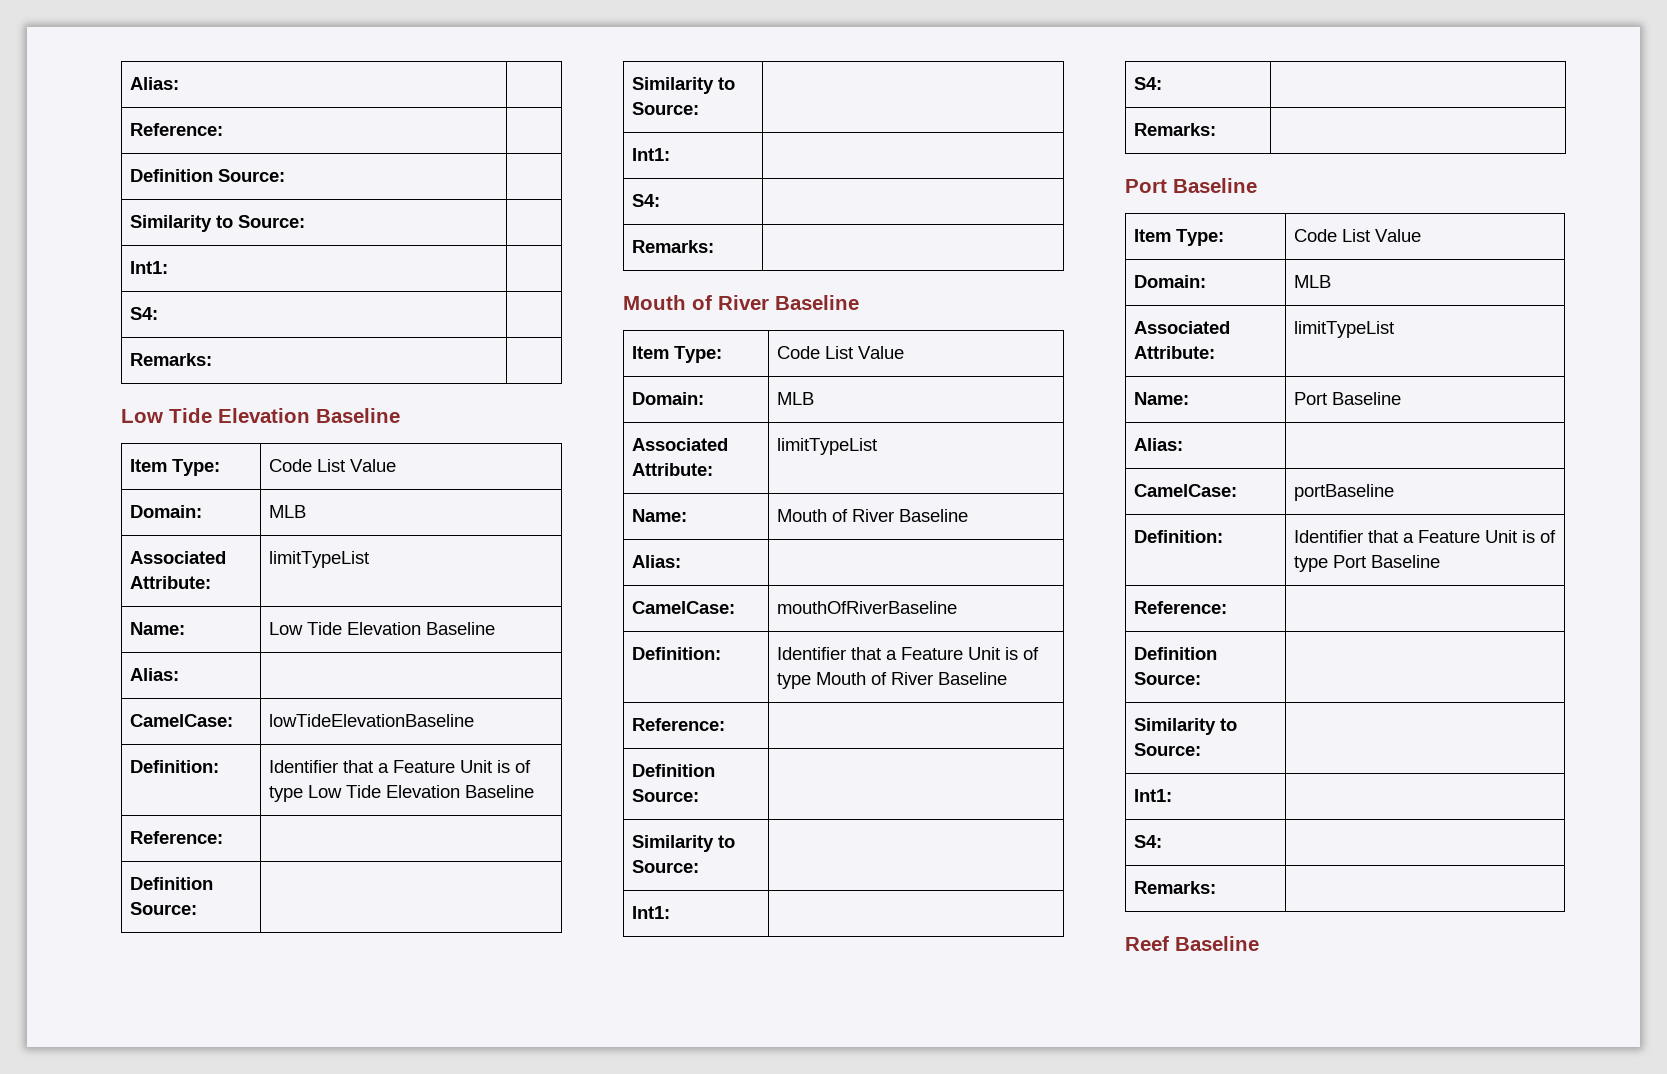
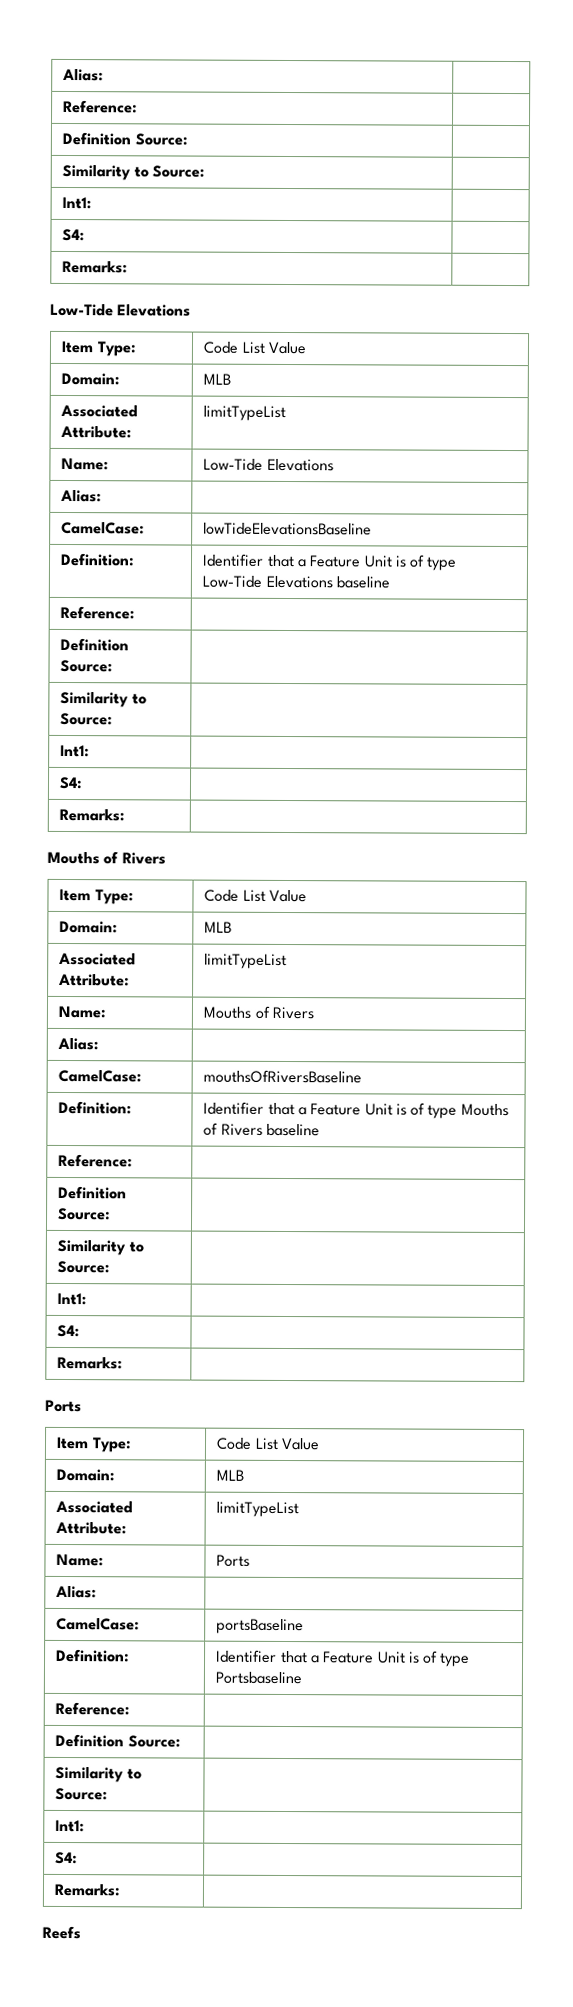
[121,408,400,423] Low Tide Elevation Baseline -> [50,303,192,317] Low-Tide Elevations
[268,622,495,635] [129,668,179,681] [129,714,233,727] [268,714,474,727] [129,760,219,773] [268,760,531,773] [268,785,534,802] [129,831,223,844] [129,877,213,890] [129,902,197,915] [631,77,735,94] [631,102,699,115] [631,148,670,161] [631,194,660,207] [631,240,714,253] [623,295,859,310] Low Tide Elevation Baseline // Alias: | // CamelCase: | lowTideElevationBaseline // Definition: | Identifier that a Feature Unit is of type Low Tide Elevation Baseline // Reference: | // Definition Source: | // Similarity to Source: | // Int1: | // S4: | // Remarks: | // Mouth of River Baseline -> [203,458,334,472] [60,489,103,503] [61,521,146,535] [203,522,373,536] [60,552,136,567] [202,553,458,571] [202,575,390,589] [60,605,136,620] [60,637,130,652] [60,659,114,673] [60,691,147,708] [60,712,114,726] [60,744,91,758] [59,776,84,790] [59,808,126,822] [47,851,166,865] Low-Tide Elevations // Alias: | // CamelCase: | lowTideElevationsBaseline // Definition: | Identifier that a Feature Unit is of type Low-Tide Elevations baseline // Reference: | // Definition Source: | // Similarity to Source: | // Int1: | // S4: | // Remarks: | // Mouths of Rivers
[776,509,968,522] [631,555,681,568] [631,601,735,614] [776,601,957,614] [631,647,721,660] [776,647,1039,660] [776,672,1007,689] [631,718,725,731] [631,764,715,777] [631,789,699,802] [631,835,735,852] [631,860,699,873] [631,906,670,919] [1133,77,1162,90] [1133,123,1216,136] [1125,178,1257,193] Mouth of River Baseline // Alias: | // CamelCase: | mouthOfRiverBaseline // Definition: | Identifier that a Feature Unit is of type Mouth of River Baseline // Reference: | // Definition Source: | // Similarity to Source: | // Int1: | // S4: | // Remarks: | // Port Baseline -> [203,1005,314,1020] [57,1037,100,1051] [58,1069,143,1083] [203,1069,363,1084] [58,1100,133,1115] [203,1101,509,1119] [203,1122,320,1137] [58,1153,134,1168] [58,1185,128,1200] [58,1207,112,1221] [57,1239,144,1256] [57,1260,111,1274] [57,1292,88,1306] [57,1324,81,1338] [57,1356,124,1370] [45,1399,82,1413] Mouths of Rivers // Alias: | // CamelCase: | mouthsOfRiversBaseline // Definition: | Identifier that a Feature Unit is of type Mouths of Rivers baseline // Reference: | // Definition Source: | // Similarity to Source: | // Int1: | // S4: | // Remarks: | // Ports
[1293,392,1401,405] [1133,438,1183,451] [1133,484,1237,497] [1293,484,1394,501] [1133,530,1223,543] [1293,530,1556,543] [1293,555,1440,572] [1133,601,1227,614] [1133,647,1217,660] [1133,672,1201,685] [1133,718,1237,735] [1133,743,1201,756] [1133,789,1172,802] [1133,835,1162,848] [1133,881,1216,894] [1125,936,1259,951] Port Baseline // Alias: | // CamelCase: | portBaseline // Definition: | Identifier that a Feature Unit is of type Port Baseline // Reference: | // Definition Source: | // Similarity to Source: | // Int1: | // S4: | // Remarks: | // Reef Baseline -> [216,1554,251,1567] [55,1585,98,1599] [56,1617,141,1631] [216,1618,305,1635] [56,1648,131,1663] [216,1649,471,1667] [215,1671,303,1685] [55,1701,131,1716] [55,1733,181,1748] [55,1766,142,1783] [55,1787,109,1801] [55,1819,86,1833] [55,1851,79,1865] [54,1883,122,1897] [42,1925,81,1940] Ports // Alias: | // CamelCase: | portsBaseline // Definition: | Identifier that a Feature Unit is of type Portsbaseline // Reference: | // Definition Source: | // Similarity to Source: | // Int1: | // S4: | // Remarks: | // Reefs

